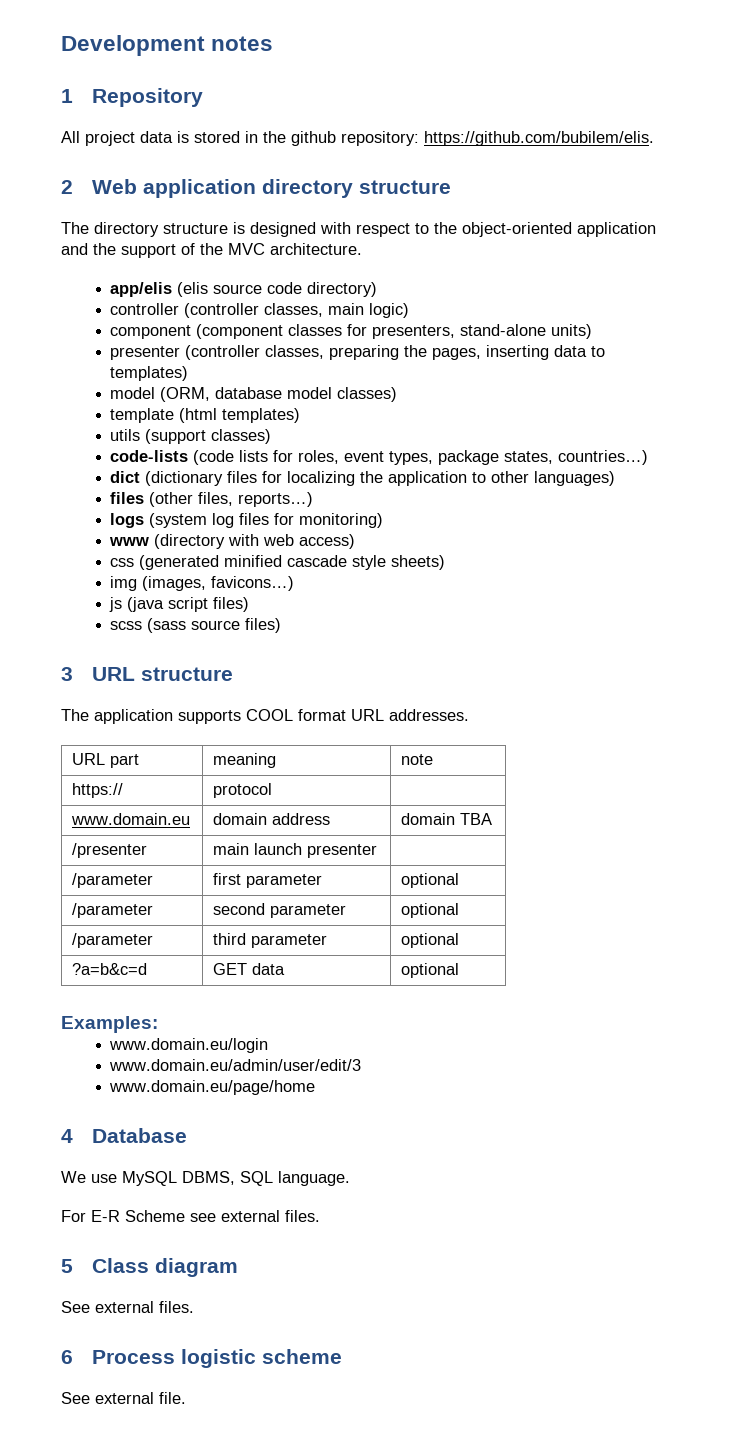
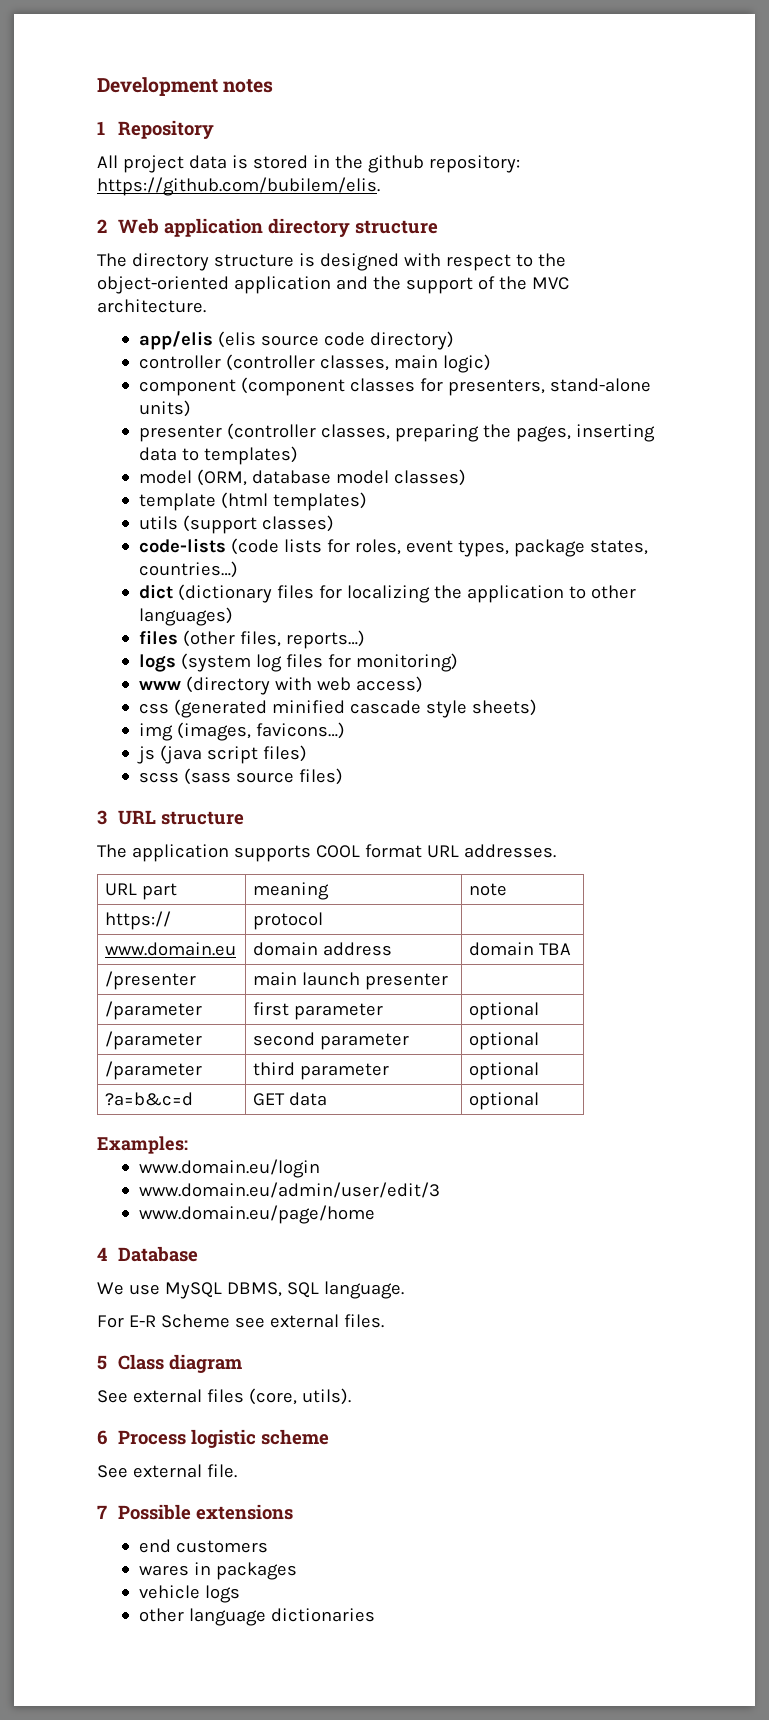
[159,1301,194,1313] files. -> [206,1388,351,1405] files (core, utils).
(186, 1398) none -> [97,1504,294,1520] [138,1539,268,1553] [138,1562,297,1580] [138,1585,240,1603] [138,1608,375,1626] // 7 Possible extensions // end customers // wares in packages // vehicle logs // other language dictionaries

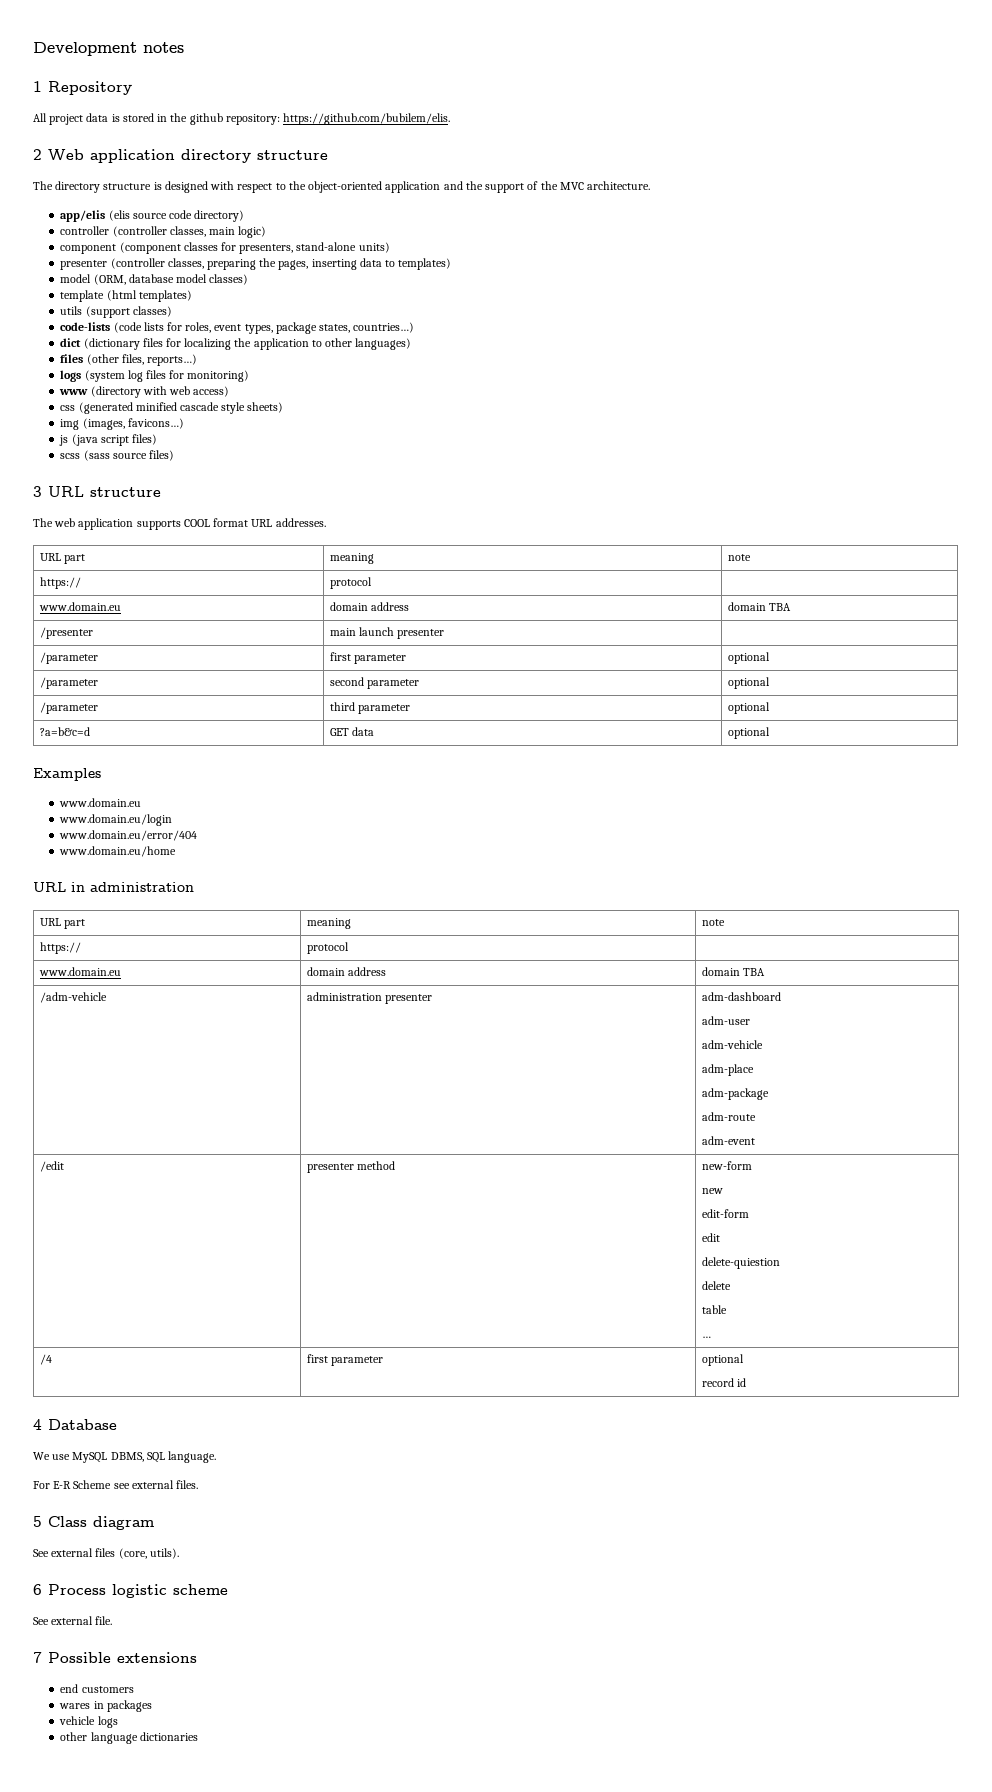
(127, 851) none -> [54,518,76,527] web
[97,1136,188,1154] Examples: -> [33,768,101,781] [59,798,142,807] Examples // www.domain.eu
[138,1182,440,1198] [138,1205,375,1224] www.domain.eu/admin/user/edit/3 // www.domain.eu/page/home -> [59,830,198,841] [59,846,177,857] [33,882,194,892] [39,918,85,929] [306,918,351,929] [701,919,725,926] [39,942,81,954] [306,942,349,954] [38,967,121,976] [306,967,386,976] [701,967,765,976] [39,992,107,1003] [306,992,432,1004] [701,992,781,1001] [701,1016,750,1025] [701,1040,763,1049] [701,1064,754,1076] [701,1088,769,1100] [701,1112,756,1121] [701,1136,755,1145] [39,1161,64,1172] [306,1161,395,1173] [701,1161,752,1170] [701,1188,723,1194] [701,1209,749,1218] [701,1233,720,1242] [701,1257,780,1269] [701,1281,731,1290] [701,1305,727,1314] [701,1336,711,1338] [39,1354,52,1365] [306,1354,383,1366] [701,1354,744,1366] [701,1378,746,1387] www.domain.eu/error/404 // www.domain.eu/home // URL in administration // URL part | meaning | note // https:// | protocol | // www.domain.eu | domain address | domain TBA // /adm-vehicle | administration presenter | adm-dashboard // adm-user // adm-vehicle // adm-place // adm-package // adm-route // adm-event // /edit | presenter method | new-form // new // edit-form // edit // delete-quiestion // delete // table // … // /4 | first parameter | optional // record id

